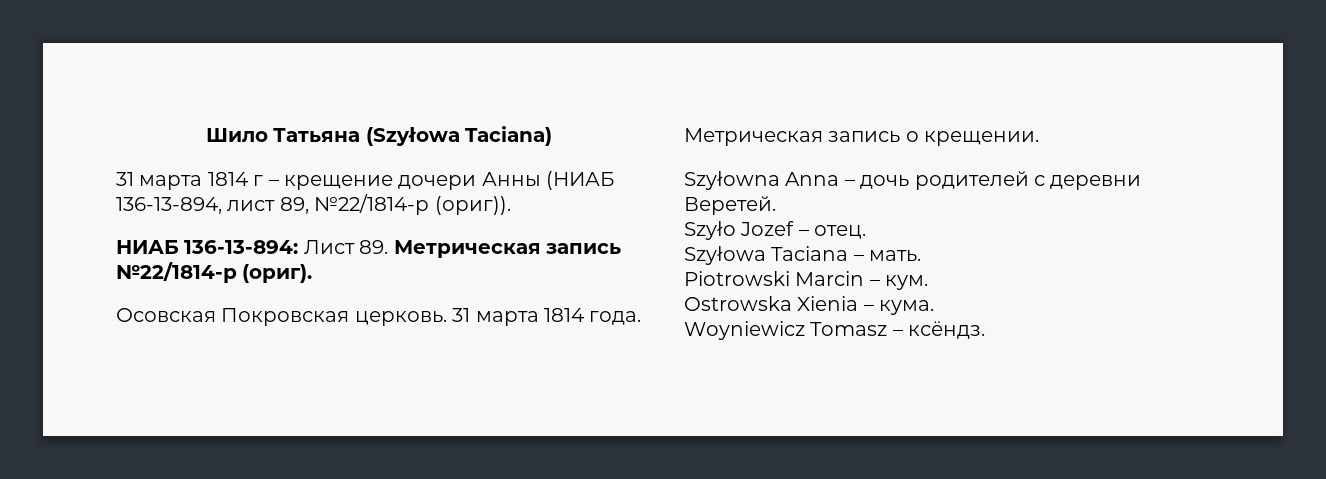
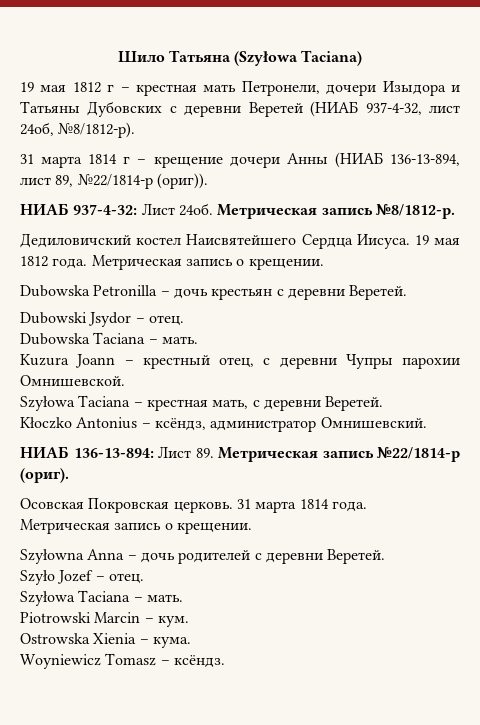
(553, 136) none -> [20,81,460,96] [20,101,460,117] [20,122,136,138] // 19 мая 1812 г – крестная мать Петронели, дочери Изыдора и Татьяны Дубовских с деревни Веретей (НИАБ 937-4-32, лист 24об, №8/1812-р).
(511, 205) none -> [20,203,455,219] [20,233,461,249] [20,255,324,270] [20,285,408,300] [20,312,184,327] [20,332,198,345] [20,354,460,369] [20,375,125,387] [20,395,384,411] [20,417,427,432] // НИАБ 937-4-32: Лист 24об. Метрическая запись №8/1812-р. // Дедиловичский костел Наисвятейшего Сердца Иисуса. 19 мая 1812 года. Метрическая запись о крещении. // Dubowska Petronilla – дочь крестьян с деревни Веретей. // Dubowski Jsydor – отец. // Dubowska Taciana – мать. // Kuzura Joann – крестный отец, с деревни Чупры парохии Омнишевской. // Szyłowa Taciana – крестная мать, с деревни Веретей. // Kłoczko Antonius – ксёндз, администратор Омнишевский.

